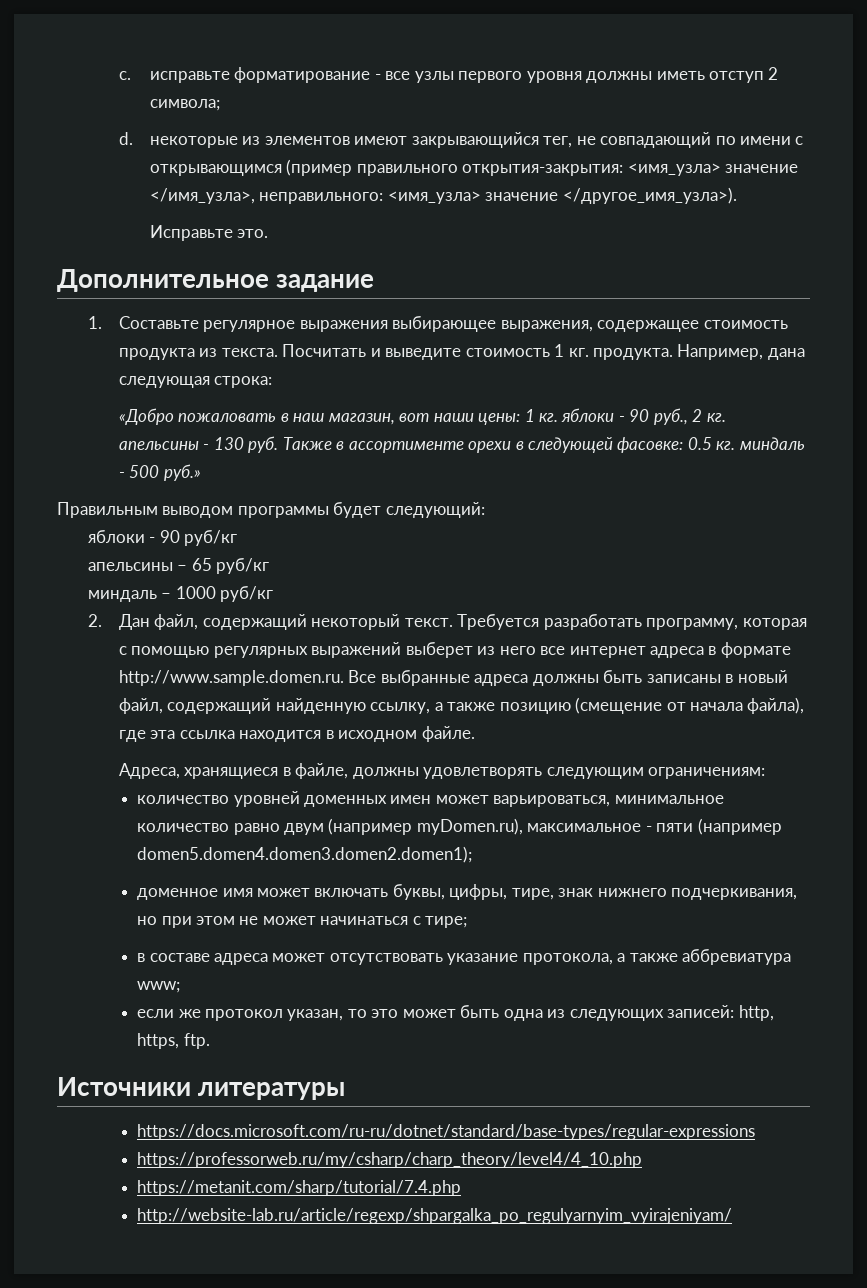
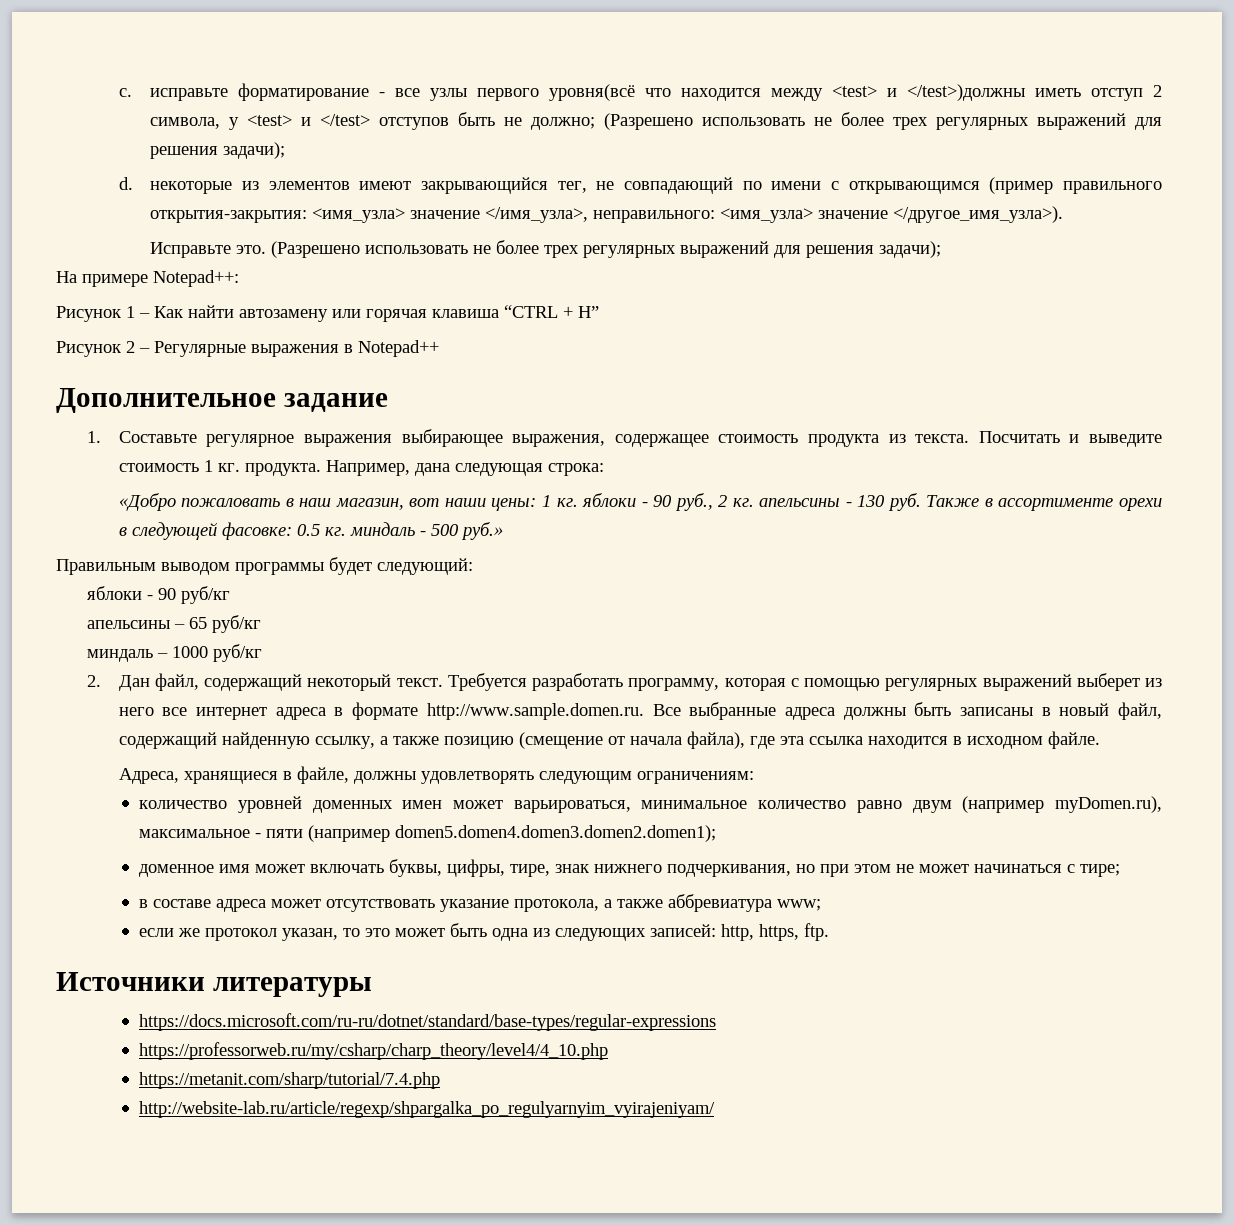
[526,67,779,83] [149,99,220,111] уровня должны иметь отступ 2 символа; -> [549,84,1162,101] [150,112,1163,130] [150,142,286,159] уровня(всё что находится между <test> и </test>)должны иметь отступ 2 символа, у <test> и </test> отступов быть не должно; (Разрешено использовать не более трех регулярных выражений для решения задачи);
(269, 233) none -> [271,240,942,258] [56,270,239,287] [56,305,599,322] [56,340,439,357] (Разрешено использовать не более трех регулярных выражений для решения задачи); // На примере Notepad++: // Рисунок 1 – Как найти автозамену или горячая клавиша “CTRL + H” // Рисунок 2 – Регулярные выражения в Notepad++

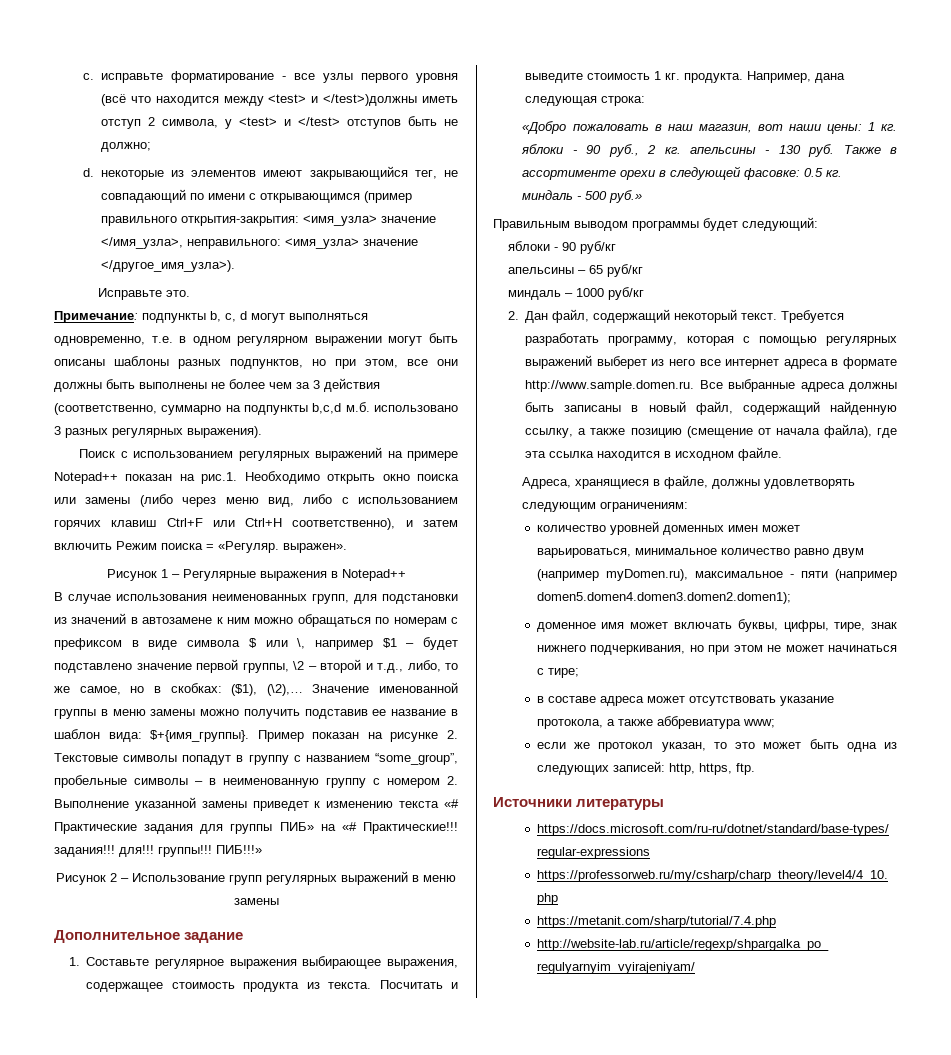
[549,84,636,101] уровня(всё -> [416,73,459,83] [100,94,126,106] уровня (всё
[604,112,1163,130] [150,142,286,159] (Разрешено использовать не более трех регулярных выражений для решения задачи); -> (151, 147) none
[271,240,942,258] [56,270,239,287] [56,305,599,322] [56,340,439,357] (Разрешено использовать не более трех регулярных выражений для решения задачи); // На примере Notepad++: // Рисунок 1 – Как найти автозамену или горячая клавиша “CTRL + H” // Рисунок 2 – Регулярные выражения в Notepad++ -> [54,311,368,323] [54,333,458,346] [54,356,458,369] [54,378,380,392] [54,402,458,415] [54,426,262,438] [79,447,458,461] [54,471,459,484] [54,494,458,507] [54,518,458,530] [54,541,347,553] [106,569,406,581] [54,592,458,604] [54,613,458,627] [54,637,458,650] [54,659,458,673] [54,682,458,696] [54,709,458,719] [54,729,458,742] [54,753,458,765] [54,775,458,788] [54,797,459,811] [54,822,459,834] [54,845,262,857] [56,871,456,885] [233,898,279,905] // Примечание: подпункты b, c, d могут выполняться одновременно, т.е. в одном регулярном выражении могут быть описаны шаблоны разных подпунктов, но при этом, все они должны быть выполнены не более чем за 3 действия (соответственно, суммарно на подпункты b,c,d м.б. использовано 3 разных регулярных выражения). // Поиск с использованием регулярных выражений на примере Notepad++ показан на рис.1. Необходимо открыть окно поиска или замены (либо через меню вид, либо с использованием горячих клавиш Ctrl+F или Ctrl+H соответственно), и затем включить Режим поиска = «Регуляр. выражен». // Рисунок 1 – Регулярные выражения в Notepad++ // В случае использования неименованных групп, для подстановки из значений в автозамене к ним можно обращаться по номерам с префиксом в виде символа $ или \, например $1 – будет подставлено значение первой группы, \2 – второй и т.д., либо, то же самое, но в скобках: ($1), (\2),… Значение именованной группы в меню замены можно получить подставив ее название в шаблон вида: $+{имя_группы}. Пример показан на рисунке 2. Текстовые символы попадут в группу с названием “some_group”, пробельные символы – в неименованную группу с номером 2. Выполнение указанной замены приведет к изменению текста «# Практические задания для группы ПИБ» на «# Практические!!! задания!!! для!!! группы!!! ПИБ!!!» // Рисунок 2 – Использование групп регулярных выражений в меню замены

